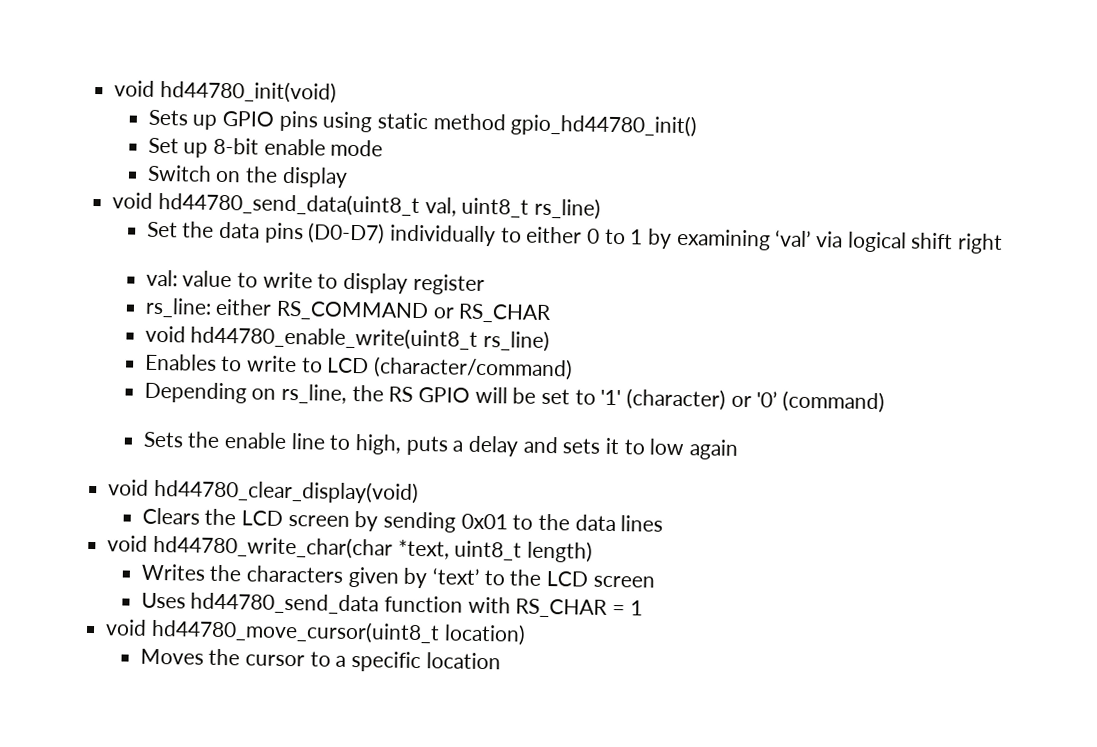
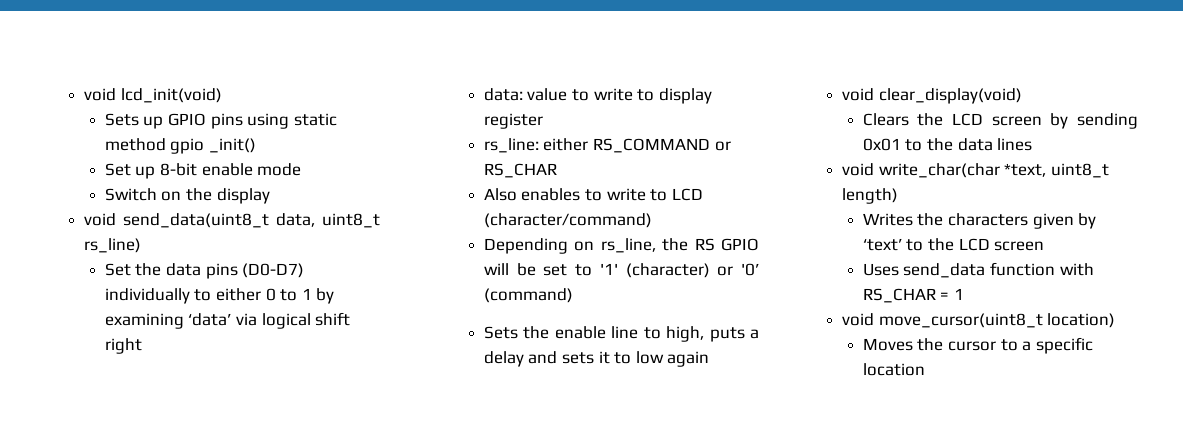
[114,79,337,104] void hd44780_init(void) -> [84,88,222,103] void lcd_init(void)
[510,113,698,138] gpio_hd44780_init() -> [170,138,256,154] gpio _init()
[157,191,457,217] hd44780_send_data(uint8_t val, -> [123,213,316,228] send_data(uint8_t data,
[774,229,812,248] ‘val’ -> [188,313,232,326] ‘data’
[145,269,178,287] val: -> [483,88,523,101] data:
[144,325,550,353] [144,353,217,371] void hd44780_enable_write(uint8_t rs_line) // Enables -> [483,188,581,201] Also enables
[153,478,419,505] hd44780_clear_display(void) -> [878,88,1022,104] clear_display(void)
[152,534,393,560] hd44780_write_char(char -> [878,163,1000,178] write_char(char
[190,592,380,615] hd44780_send_data -> [903,263,986,278] send_data
[150,618,440,645] hd44780_move_cursor(uint8_t -> [878,313,1043,328] move_cursor(uint8_t

